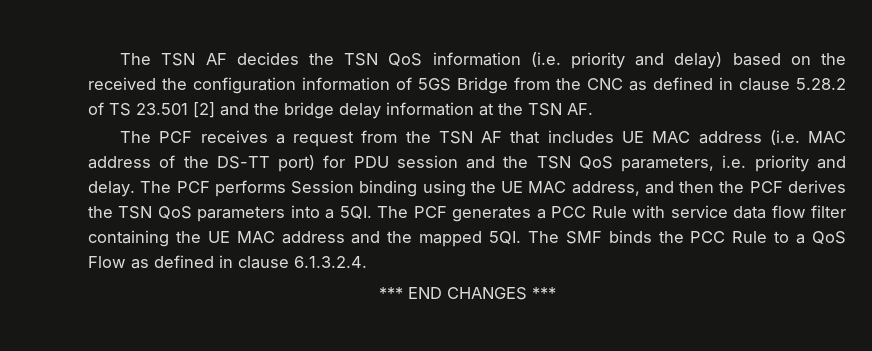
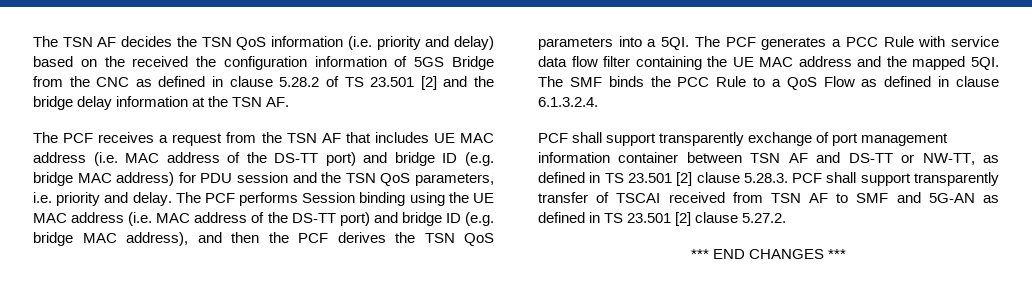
(316, 163) none -> [363,152,495,166] [33,172,175,186] and bridge ID (e.g. bridge MAC address)
[571,181,640,196] address, -> [71,212,494,226] [33,232,188,246] address (i.e. MAC address of the DS-TT port) and bridge ID (e.g. bridge MAC address),
(367, 262) none -> [538,132,949,146] [538,152,1000,165] [538,172,999,186] [538,192,999,203] [538,212,787,226] // PCF shall support transparently exchange of port management information container between TSN AF and DS-TT or NW-TT, as defined in TS 23.501 [2] clause 5.28.3. PCF shall support transparently transfer of TSCAI received from TSN AF to SMF and 5G-AN as defined in TS 23.501 [2] clause 5.27.2.

